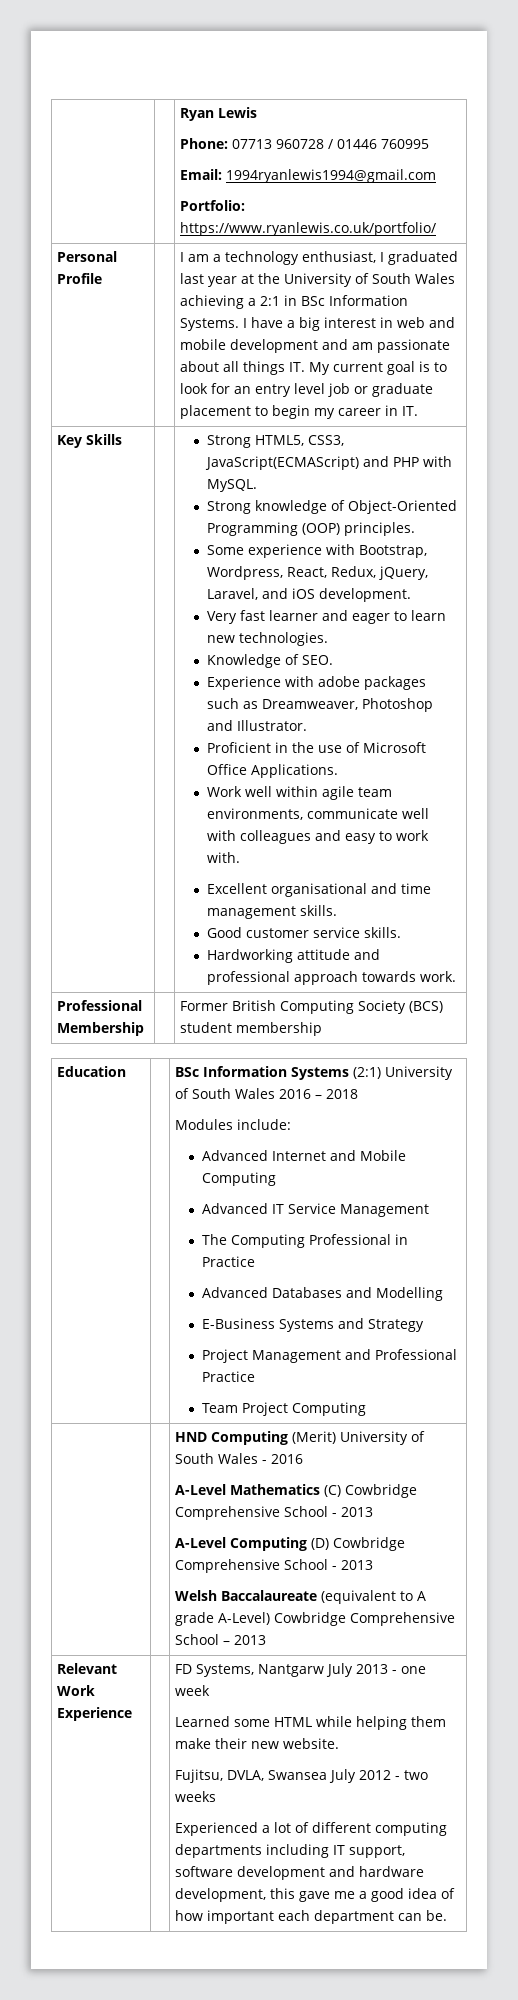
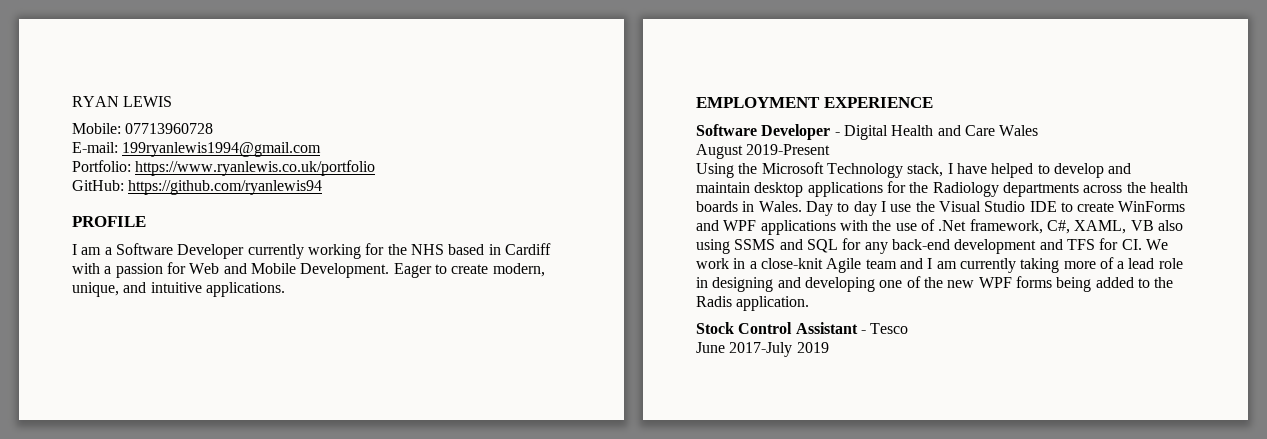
[180,107,258,121] [180,138,430,149] [180,169,437,183] [180,200,246,211] [180,222,437,236] [57,251,118,262] [57,273,103,284] [180,251,459,265] [180,273,456,287] [180,295,409,309] [180,317,456,331] [180,339,451,353] [180,361,448,375] [180,383,434,397] [180,405,419,419] [57,434,123,448] [206,435,344,448] [204,456,452,470] [206,479,257,492] [206,500,457,514] [206,522,415,536] [206,544,427,558] [206,566,428,580] [206,588,411,602] [206,610,446,624] [206,632,328,646] [206,654,333,668] [206,676,426,690] [206,698,433,712] [206,720,307,731] [206,742,426,753] [206,764,338,778] [206,786,392,800] [206,808,429,820] [206,830,429,844] [206,852,240,863] [206,883,431,897] [206,905,337,919] [206,927,401,938] [206,949,380,963] [206,971,456,985] [57,1000,143,1011] [57,1022,145,1036] [180,1000,444,1014] [180,1022,323,1036] [57,1066,127,1077] [175,1066,454,1080] [175,1088,359,1099] [175,1119,292,1130] [201,1150,406,1161] [201,1172,276,1186] [201,1203,429,1217] [201,1234,408,1248] [201,1256,255,1267] [201,1287,443,1301] [201,1318,424,1332] [201,1349,457,1363] [201,1371,255,1382] [201,1402,367,1416] [175,1431,426,1445] [175,1453,304,1464] [175,1484,418,1498] [175,1506,374,1520] [175,1537,406,1551] [175,1559,374,1573] [175,1590,427,1604] [175,1612,456,1626] [175,1634,267,1645] [57,1663,118,1674] [57,1685,96,1696] [57,1707,133,1721] [175,1663,427,1677] [175,1685,211,1696] [175,1716,447,1730] [175,1738,340,1749] [175,1769,429,1783] [175,1791,217,1802] [175,1822,448,1836] [175,1844,406,1858] [175,1866,425,1880] [175,1888,456,1902] [175,1910,448,1924] | | Ryan Lewis // Phone: 07713 960728 / 01446 760995 // Email: 1994ryanlewis1994@gmail.com // Portfolio: https://www.ryanlewis.co.uk/portfolio/ // Personal Profile | | I am a technology enthusiast, I graduated last year at the University of South Wales achieving a 2:1 in BSc Information Systems. I have a big interest in web and mobile development and am passionate about all things IT. My current goal is to look for an entry level job or graduate placement to begin my career in IT. // Key Skills | | Strong HTML5, CSS3, JavaScript(ECMAScript) and PHP with MySQL. // Strong knowledge of Object-Oriented Programming (OOP) principles. // Some experience with Bootstrap, Wordpress, React, Redux, jQuery, Laravel, and iOS development. // Very fast learner and eager to learn new technologies. // Knowledge of SEO. // Experience with adobe packages such as Dreamweaver, Photoshop and Illustrator. // Proficient in the use of Microsoft Office Applications. // Work well within agile team environments, communicate well with colleagues and easy to work with. // Excellent organisational and time management skills. // Good customer service skills. // Hardworking attitude and professional approach towards work. // Professional Membership | | Former British Computing Society (BCS) student membership // Education | | BSc Information Systems (2:1) University of South Wales 2016 – 2018 // Modules include: // Advanced Internet and Mobile Computing // Advanced IT Service Management // The Computing Professional in Practice // Advanced Databases and Modelling // E-Business Systems and Strategy // Project Management and Professional Practice // Team Project Computing // | | HND Computing (Merit) University of South Wales - 2016 // A-Level Mathematics (C) Cowbridge Comprehensive School - 2013 // A-Level Computing (D) Cowbridge Comprehensive School - 2013 // Welsh Baccalaureate (equivalent to A grade A-Level) Cowbridge Comprehensive School – 2013 // Relevant Work Experience | | FD Systems, Nantgarw July 2013 - one week // Learned some HTML while helping them make their new website. // Fujitsu, DVLA, Swansea July 2012 - two weeks // Experienced a lot of different computing departments including IT support, software development and hardware development, this gave me a good idea of how important each department can be. -> [72,96,173,107] [72,123,214,134] [72,142,322,157] [72,160,376,176] [72,180,323,195] [72,216,146,227] [72,243,551,259] [72,262,545,278] [72,282,285,297] [696,97,933,108] [696,124,1039,140] [696,144,831,159] [696,162,1132,178] [696,181,1188,197] [696,201,1186,216] [696,219,1183,235] [696,238,1168,254] [696,257,1183,273] [696,276,1174,292] [696,296,810,311] [696,322,909,334] [696,342,829,357] RYAN LEWIS // Mobile: 07713960728 // E-mail: 199ryanlewis1994@gmail.com // Portfolio: https://www.ryanlewis.co.uk/portfolio // GitHub: https://github.com/ryanlewis94 // PROFILE // I am a Software Developer currently working for the NHS based in Cardiff with a passion for Web and Mobile Development. Eager to create modern, unique, and intuitive applications. // EMPLOYMENT EXPERIENCE // Software Developer - Digital Health and Care Wales // August 2019-Present // Using the Microsoft Technology stack, I have helped to develop and maintain desktop applications for the Radiology departments across the health boards in Wales. Day to day I use the Visual Studio IDE to create WinForms and WPF applications with the use of .Net framework, C#, XAML, VB also using SSMS and SQL for any back-end development and TFS for CI. We work in a close-knit Agile team and I am currently taking more of a lead role in designing and developing one of the new WPF forms being added to the Radis application. // Stock Control Assistant - Tesco // June 2017-July 2019

